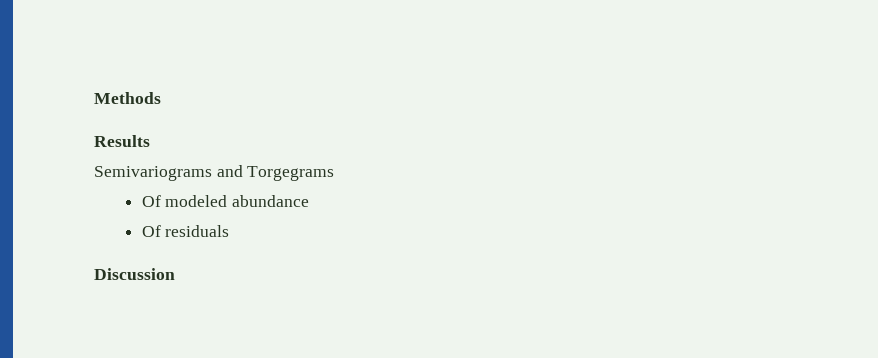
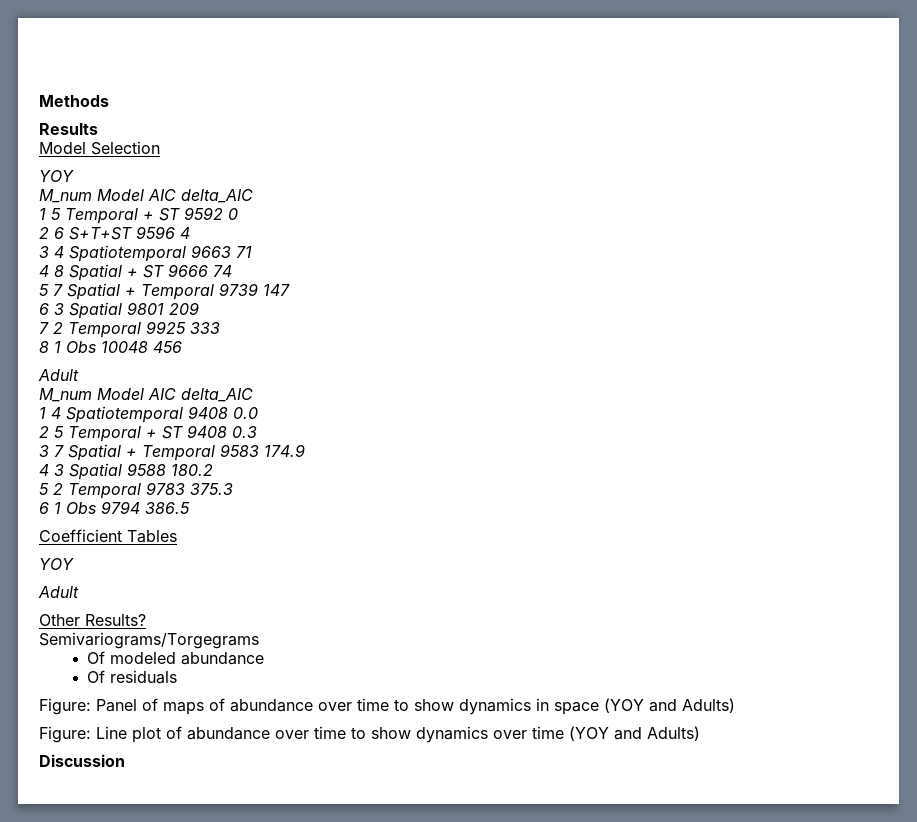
[94,165,335,181] Semivariograms and Torgegrams -> [39,141,160,155] [39,170,74,182] [39,189,253,203] [39,207,238,224] [39,226,190,240] [39,245,252,262] [39,264,232,281] [39,283,290,300] [39,302,199,319] [39,321,220,338] [39,341,182,353] [38,369,79,381] [39,388,253,402] [39,406,258,423] [39,425,257,442] [39,444,305,461] [39,463,213,480] [39,482,233,499] [39,501,190,514] [39,529,177,543] [39,558,74,570] [38,586,79,598] [39,614,146,626] [39,632,259,649] Model Selection // YOY // M_num Model AIC delta_AIC // 1 5 Temporal + ST 9592 0 // 2 6 S+T+ST 9596 4 // 3 4 Spatiotemporal 9663 71 // 4 8 Spatial + ST 9666 74 // 5 7 Spatial + Temporal 9739 147 // 6 3 Spatial 9801 209 // 7 2 Temporal 9925 333 // 8 1 Obs 10048 456 // Adult // M_num Model AIC delta_AIC // 1 4 Spatiotemporal 9408 0.0 // 2 5 Temporal + ST 9408 0.3 // 3 7 Spatial + Temporal 9583 174.9 // 4 3 Spatial 9588 180.2 // 5 2 Temporal 9783 375.3 // 6 1 Obs 9794 386.5 // Coefficient Tables // YOY // Adult // Other Results? // Semivariograms/Torgegrams
(230, 231) none -> [39,698,735,715] [39,726,700,743] // Figure: Panel of maps of abundance over time to show dynamics in space (YOY and Adults) // Figure: Line plot of abundance over time to show dynamics over time (YOY and Adults)

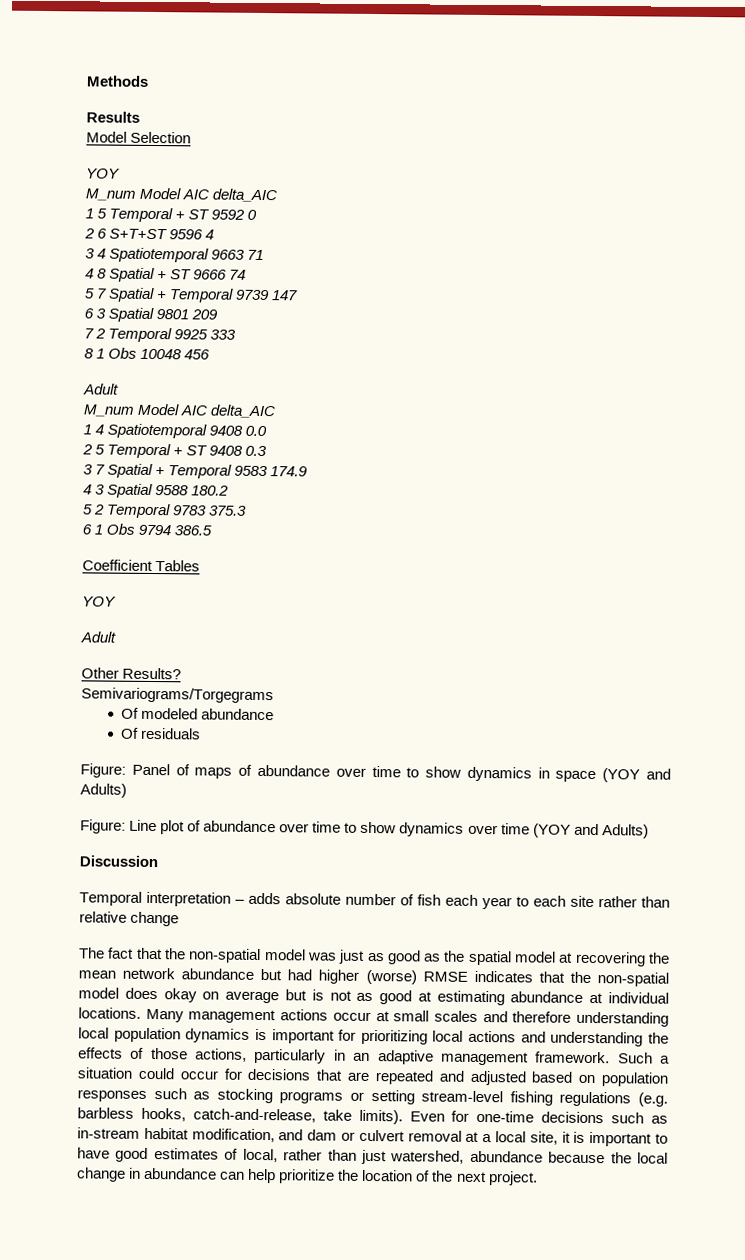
(125, 760) none -> [79,891,670,910] [79,911,180,927] [79,947,670,967] [78,967,670,987] [78,987,669,1006] [78,1007,669,1027] [78,1027,669,1047] [78,1047,671,1066] [77,1067,668,1087] [77,1088,669,1107] [77,1107,668,1125] [77,1127,669,1147] [77,1147,668,1165] [76,1167,538,1186] // Temporal interpretation – adds absolute number of fish each year to each site rather than relative change // The fact that the non-spatial model was just as good as the spatial model at recovering the mean network abundance but had higher (worse) RMSE indicates that the non-spatial model does okay on average but is not as good at estimating abundance at individual locations. Many management actions occur at small scales and therefore understanding local population dynamics is important for prioritizing local actions and understanding the effects of those actions, particularly in an adaptive management framework. Such a situation could occur for decisions that are repeated and adjusted based on population responses such as stocking programs or setting stream-level fishing regulations (e.g. barbless hooks, catch-and-release, take limits). Even for one-time decisions such as in-stream habitat modification, and dam or culvert removal at a local site, it is important to have good estimates of local, rather than just watershed, abundance because the local change in abundance can help prioritize the location of the next project.

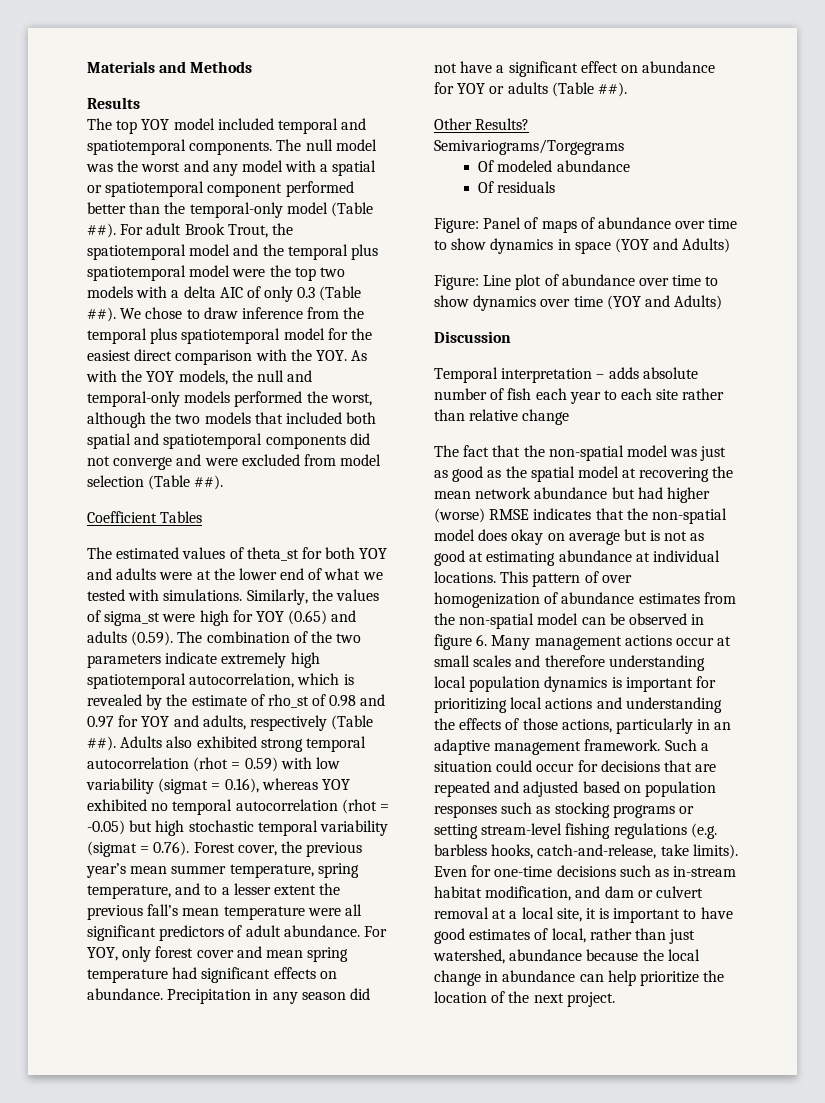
(86, 81) none -> [87,61,187,73] Materials and
[86,131,192,144] [86,168,120,179] [85,187,278,203] [85,207,258,223] [84,228,215,240] [85,247,265,263] [85,267,247,283] [84,287,299,303] [84,307,219,323] [84,327,237,343] [84,347,211,360] [83,383,119,395] [83,403,277,419] [83,423,268,439] [82,443,268,459] [83,463,309,479] [83,483,230,499] [83,503,248,519] [82,523,213,536] [82,559,201,572] [82,596,116,607] [80,631,116,643] Model Selection // YOY // M_num Model AIC delta_AIC // 1 5 Temporal + ST 9592 0 // 2 6 S+T+ST 9596 4 // 3 4 Spatiotemporal 9663 71 // 4 8 Spatial + ST 9666 74 // 5 7 Spatial + Temporal 9739 147 // 6 3 Spatial 9801 209 // 7 2 Temporal 9925 333 // 8 1 Obs 10048 456 // Adult // M_num Model AIC delta_AIC // 1 4 Spatiotemporal 9408 0.0 // 2 5 Temporal + ST 9408 0.3 // 3 7 Spatial + Temporal 9583 174.9 // 4 3 Spatial 9588 180.2 // 5 2 Temporal 9783 375.3 // 6 1 Obs 9794 386.5 // Coefficient Tables // YOY // Adult -> [87,118,367,134] [87,139,377,155] [86,160,377,176] [87,181,354,197] [87,202,373,218] [87,223,293,238] [87,244,378,260] [87,265,345,281] [87,286,362,302] [87,307,365,322] [87,328,372,344] [87,349,368,365] [86,370,313,385] [87,391,372,407] [87,412,377,428] [87,433,370,449] [87,454,382,470] [87,475,224,490] [87,511,203,523] [87,547,388,561] [87,568,383,580] [87,589,379,605] [87,610,357,626] [87,631,362,646] [87,652,320,668] [87,673,354,689] [87,694,386,710] [87,715,374,731] [87,736,366,752] [87,757,340,772] [86,778,350,794] [87,799,389,815] [87,820,388,836] [87,841,363,857] [86,863,359,878] [87,883,341,899] [87,904,362,920] [87,925,387,941] [87,946,349,962] [87,967,337,983] [87,988,370,1004] [434,61,716,77] [434,82,627,97] The top YOY model included temporal and spatiotemporal components. The null model was the worst and any model with a spatial or spatiotemporal component performed better than the temporal-only model (Table ##). For adult Brook Trout, the spatiotemporal model and the temporal plus spatiotemporal model were the top two models with a delta AIC of only 0.3 (Table ##). We chose to draw inference from the temporal plus spatiotemporal model for the easiest direct comparison with the YOY. As with the YOY models, the null and temporal-only models performed the worst, although the two models that included both spatial and spatiotemporal components did not converge and were excluded from model selection (Table ##). // Coefficient Tables // The estimated values of theta_st for both YOY and adults were at the lower end of what we tested with simulations. Similarly, the values of sigma_st were high for YOY (0.65) and adults (0.59). The combination of the two parameters indicate extremely high spatiotemporal autocorrelation, which is revealed by the estimate of rho_st of 0.98 and 0.97 for YOY and adults, respectively (Table ##). Adults also exhibited strong temporal autocorrelation (rhot = 0.59) with low variability (sigmat = 0.16), whereas YOY exhibited no temporal autocorrelation (rhot = -0.05) but high stochastic temporal variability (sigmat = 0.76). Forest cover, the previous year’s mean summer temperature, spring temperature, and to a lesser extent the previous fall’s mean temperature were all significant predictors of adult abundance. For YOY, only forest cover and mean spring temperature had significant effects on abundance. Precipitation in any season did not have a significant effect on abundance for YOY or adults (Table ##).
(141, 1013) none -> [500,571,632,587] [434,592,736,608] [434,613,705,629] [434,634,488,650] This pattern of over homogenization of abundance estimates from the non-spatial model can be observed in figure 6.

